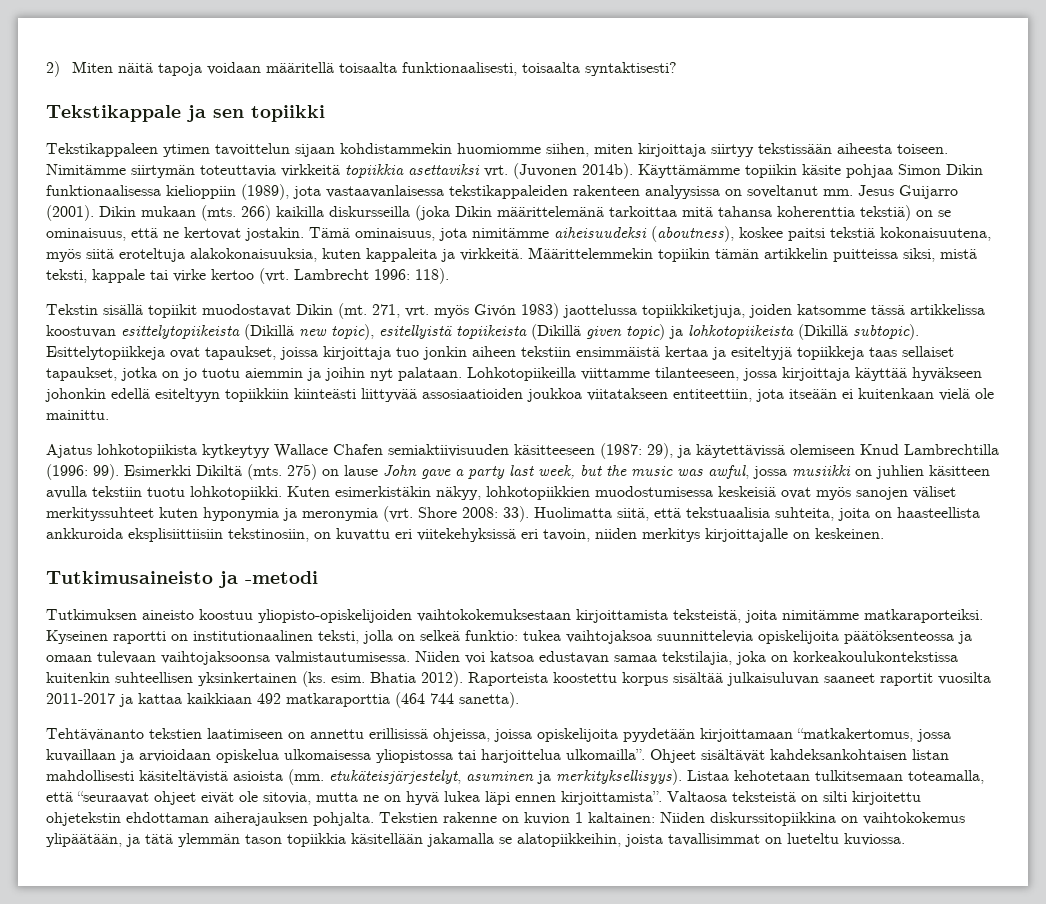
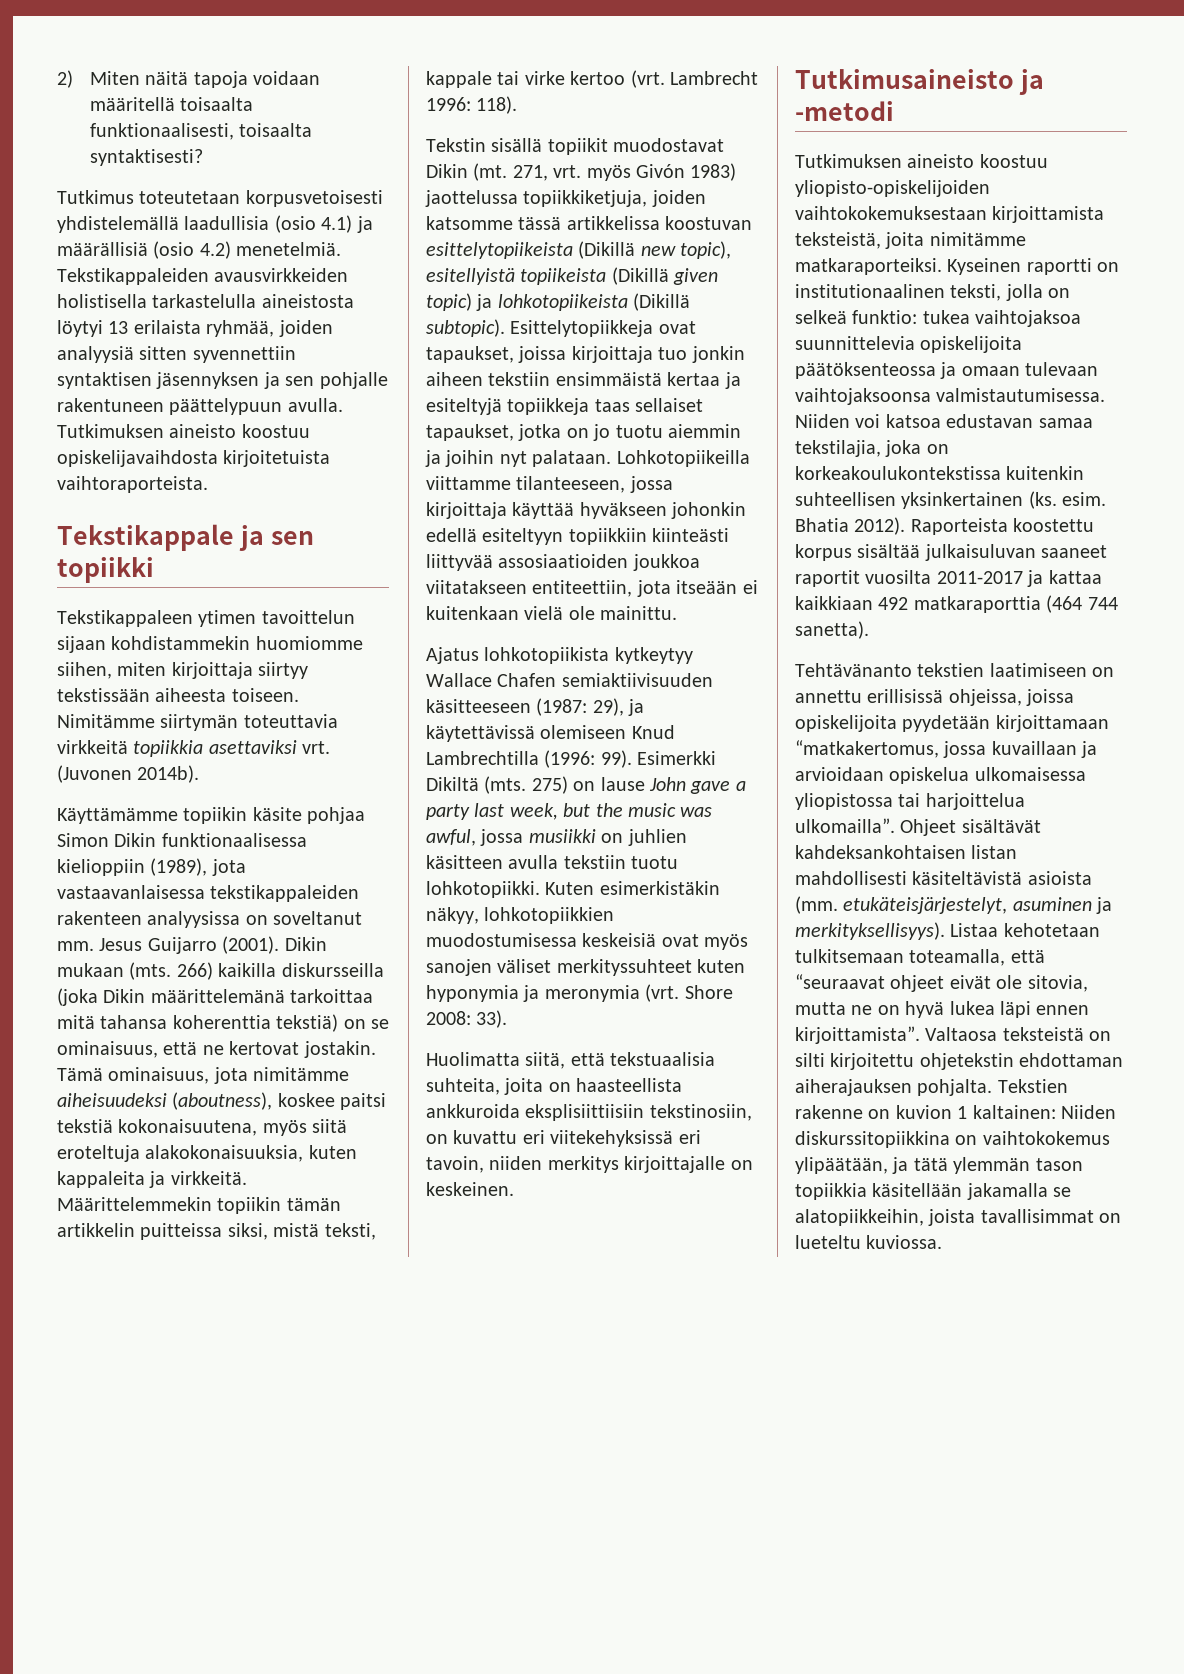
(678, 69) none -> [57,190,383,207] [57,215,373,233] [57,241,342,259] [57,268,349,285] [57,294,354,308] [57,320,333,337] [57,346,296,363] [57,372,388,389] [57,398,343,415] [57,424,310,438] [57,450,331,467] [57,476,208,493] // Tutkimus toteutetaan korpusvetoisesti yhdistelemällä laadullisia (osio 4.1) ja määrällisiä (osio 4.2) menetelmiä. Tekstikappaleiden avausvirkkeiden holistisella tarkastelulla aineistosta löytyi 13 erilaista ryhmää, joiden analyysiä sitten syvennettiin syntaktisen jäsennyksen ja sen pohjalle rakentuneen päättelypuun avulla. Tutkimuksen aineisto koostuu opiskelijavaihdosta kirjoitetuista vaihtoraporteista.
(633, 171) none -> (200, 774) //
(529, 514) none -> (508, 1019) //

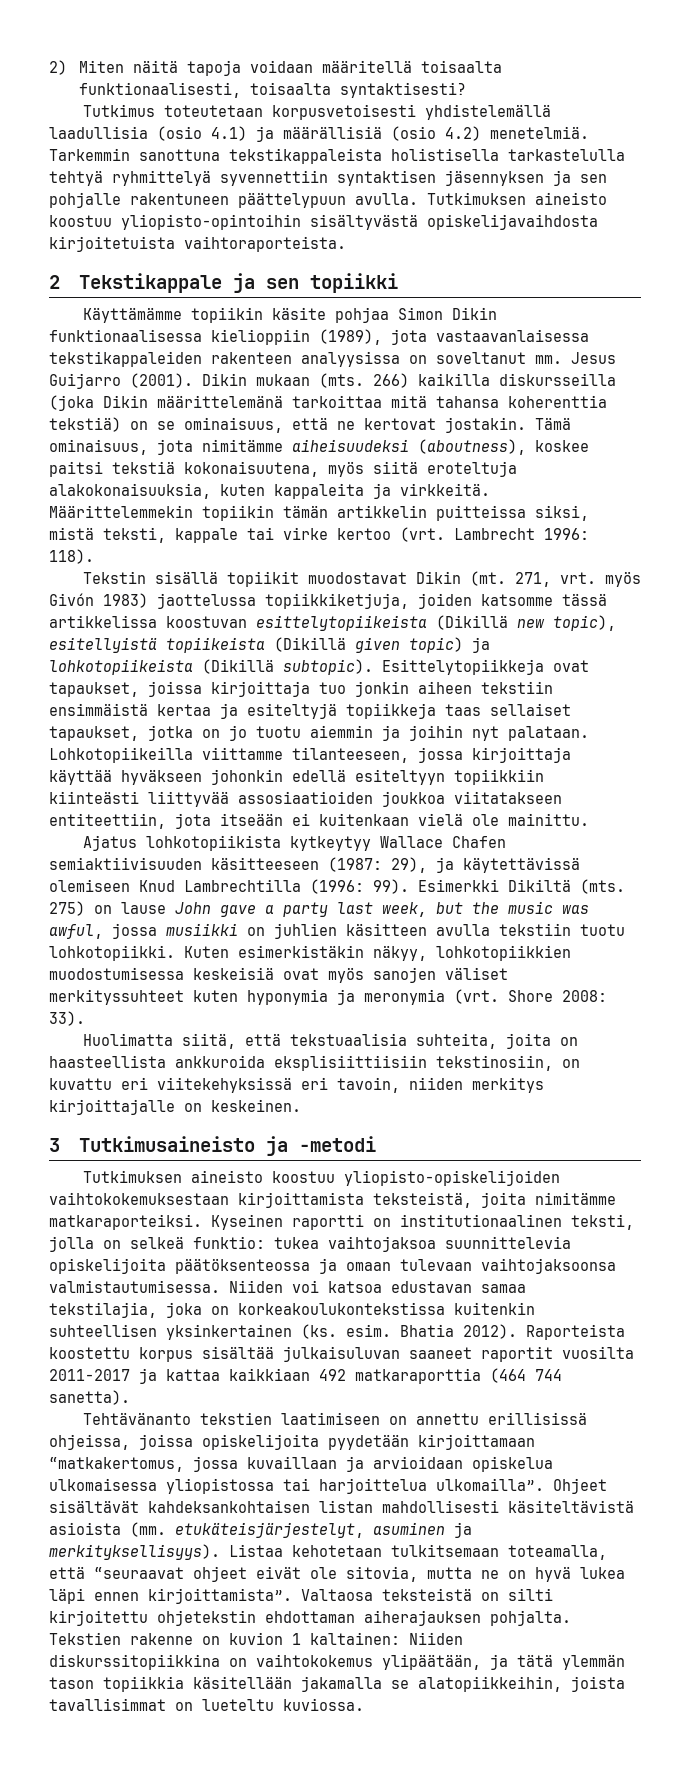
[57,268,349,285] [57,294,354,308] [57,320,333,337] [57,346,188,363] Tekstikappaleiden avausvirkkeiden holistisella tarkastelulla aineistosta löytyi 13 erilaista ryhmää, joiden analyysiä sitten -> [49,148,625,164] [49,170,211,186] Tarkemmin sanottuna tekstikappaleista holistisella tarkastelulla tehtyä ryhmittelyä
(310, 431) none -> [121,214,418,230] yliopisto-opintoihin sisältyvästä
(208, 484) none -> [49,275,60,289] 2
[57,610,355,627] [57,636,363,653] [57,662,309,679] [57,688,299,702] [57,714,338,731] [57,740,331,757] [57,765,200,783] // Tekstikappaleen ytimen tavoittelun sijaan kohdistammekin huomiomme siihen, miten kirjoittaja siirtyy tekstissään aiheesta toiseen. Nimitämme siirtymän toteuttavia virkkeitä topiikkia asettaviksi vrt. (Juvonen 2014b). -> (398, 283) none
(514, 1189) none -> [49,1138,60,1152] 3

